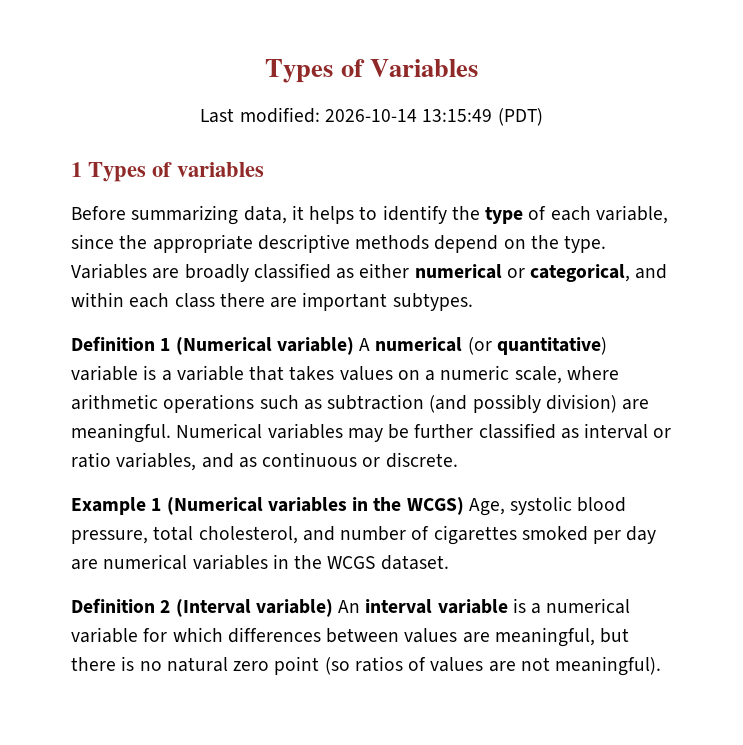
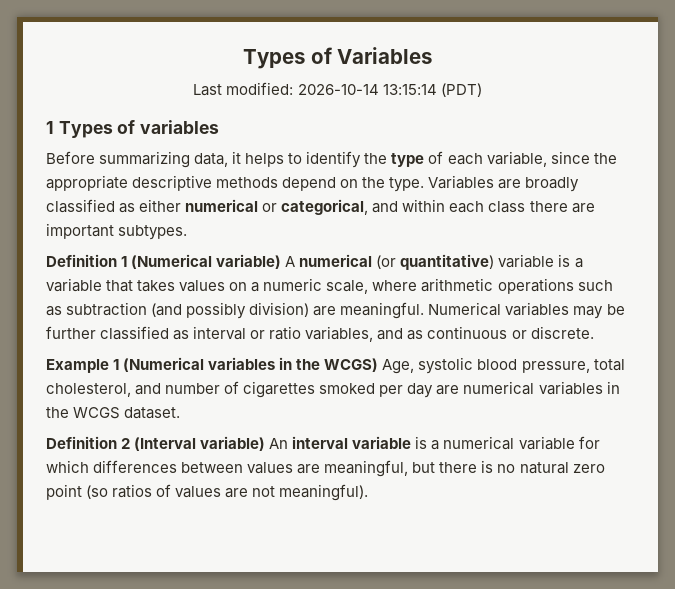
[422,109,493,122] 13:15:49 -> [382,84,437,95] 13:15:14

